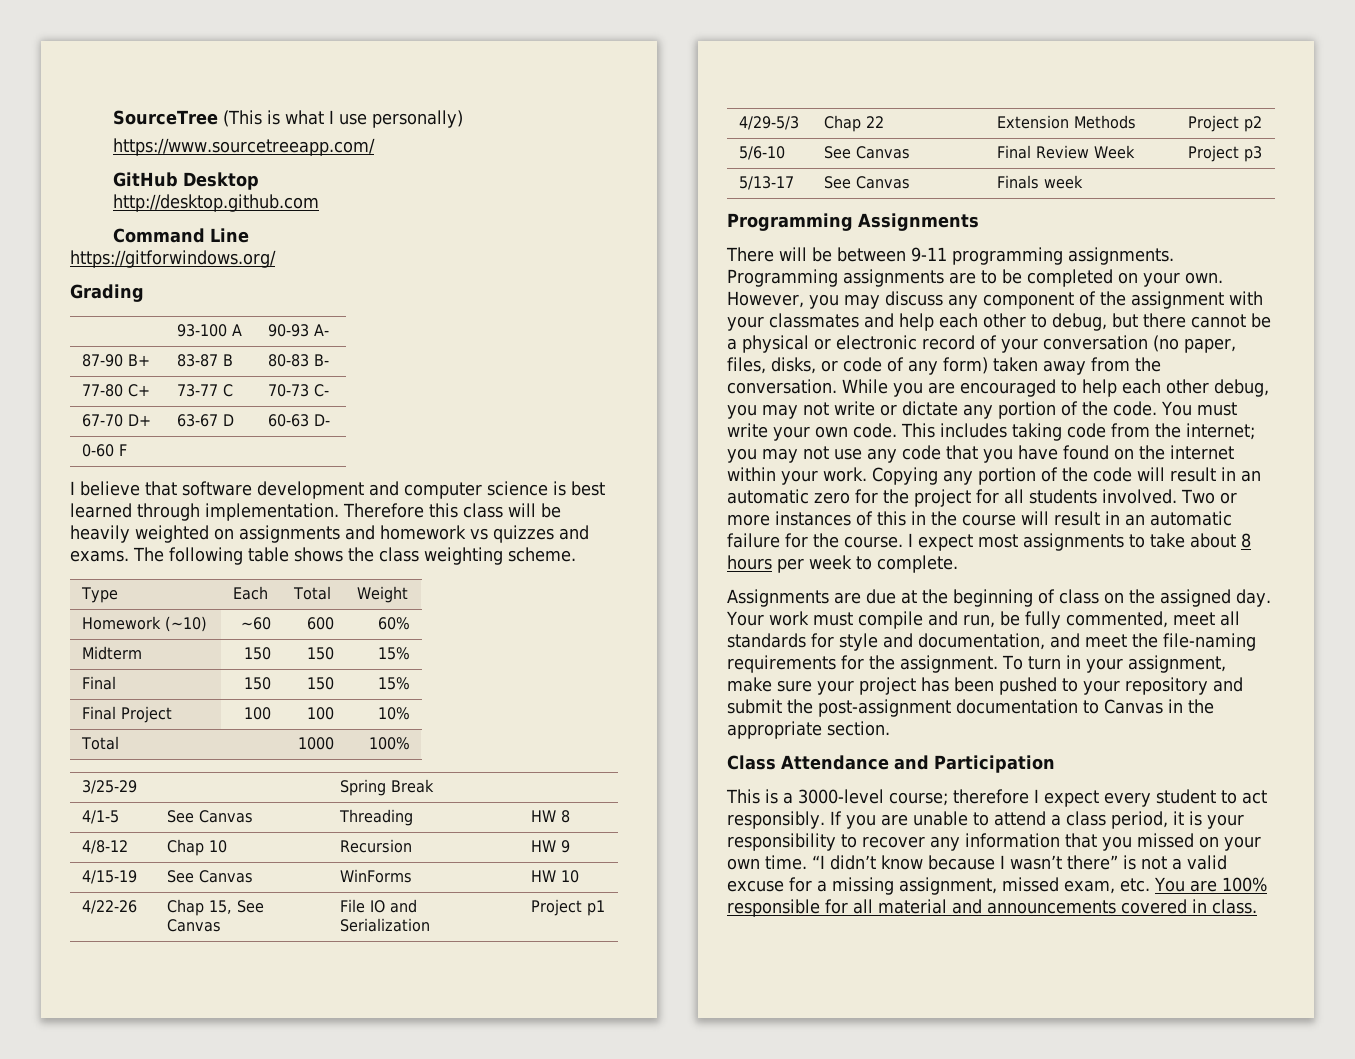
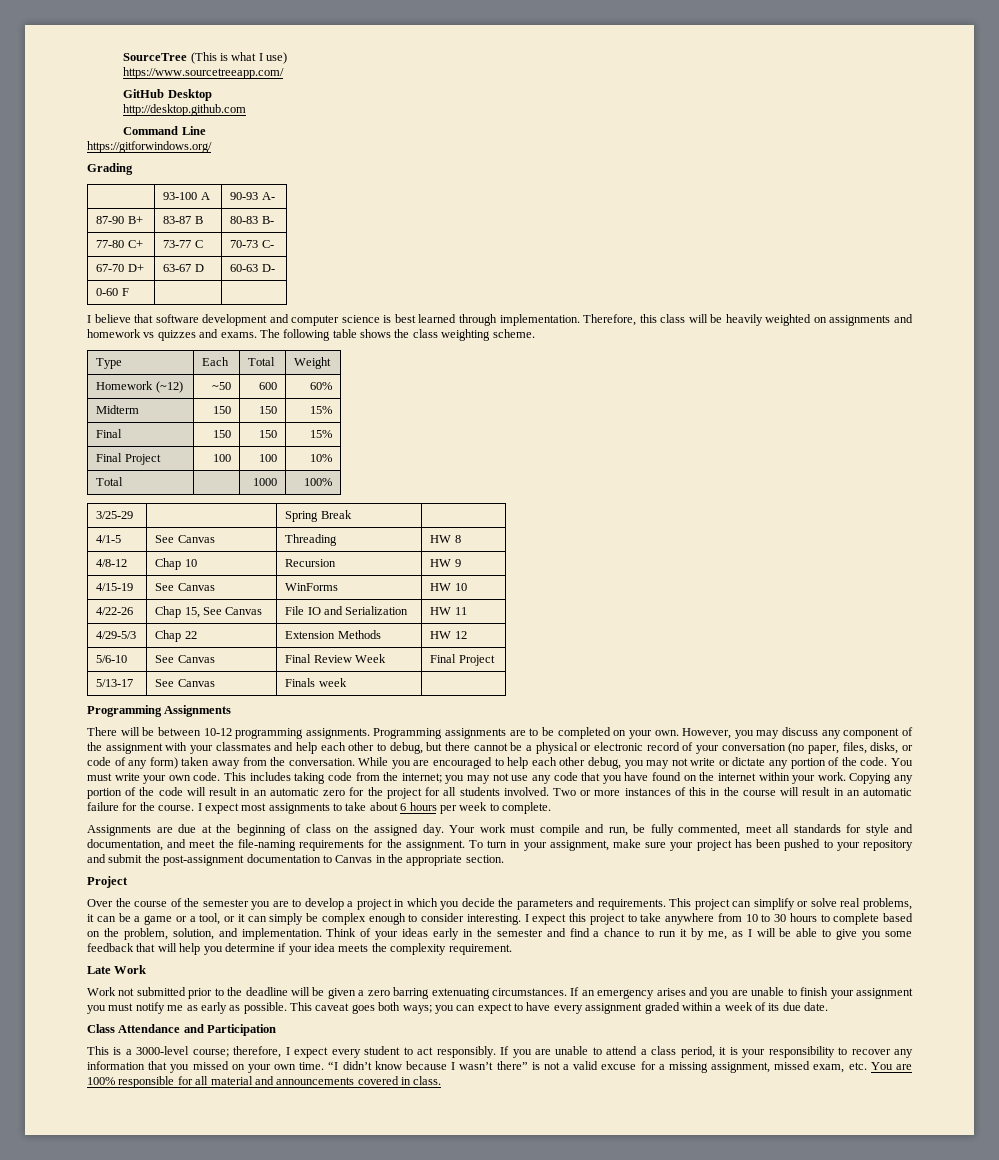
[338,110,463,128] use personally) -> [266,52,288,64] use)
[343,503,424,518] Therefore -> [583,314,637,326] Therefore,
[165,616,208,632] [240,617,271,630] (~10) | ~60 -> [155,381,183,393] [211,382,231,390] (~12) | ~50
[531,899,606,916] Project p1 -> [430,607,467,615] HW 11
[1188,115,1263,132] Project p2 -> [430,631,467,639] HW 12
[1188,145,1263,162] Project p3 -> [430,654,495,666] Final Project
[911,247,947,262] 9-11 -> [203,728,232,736] 10-12
[1241,533,1251,548] 8 -> [400,803,407,811] 6
(890, 728) none -> [87,876,128,888] [87,898,912,910] [87,913,913,925] [87,928,912,940] [87,943,512,955] [87,965,147,974] [87,987,913,999] [87,1002,829,1014] // Project // Over the course of the semester you are to develop a project in which you decide the parameters and requirements. This project can simplify or solve real problems, it can be a game or a tool, or it can simply be complex enough to consider interesting. I expect this project to take anywhere from 10 to 30 hours to complete based on the problem, solution, and implementation. Think of your ideas early in the semester and find a chance to run it by me, as I will be able to give you some feedback that will help you determine if your idea meets the complexity requirement. // Late Work // Work not submitted prior to the deadline will be given a zero barring extenuating circumstances. If an emergency arises and you are unable to finish your assignment you must notify me as early as possible. This caveat goes both ways; you can expect to have every assignment graded within a week of its due date.
[953,789,1029,804] therefore -> [233,1046,282,1058] therefore,

